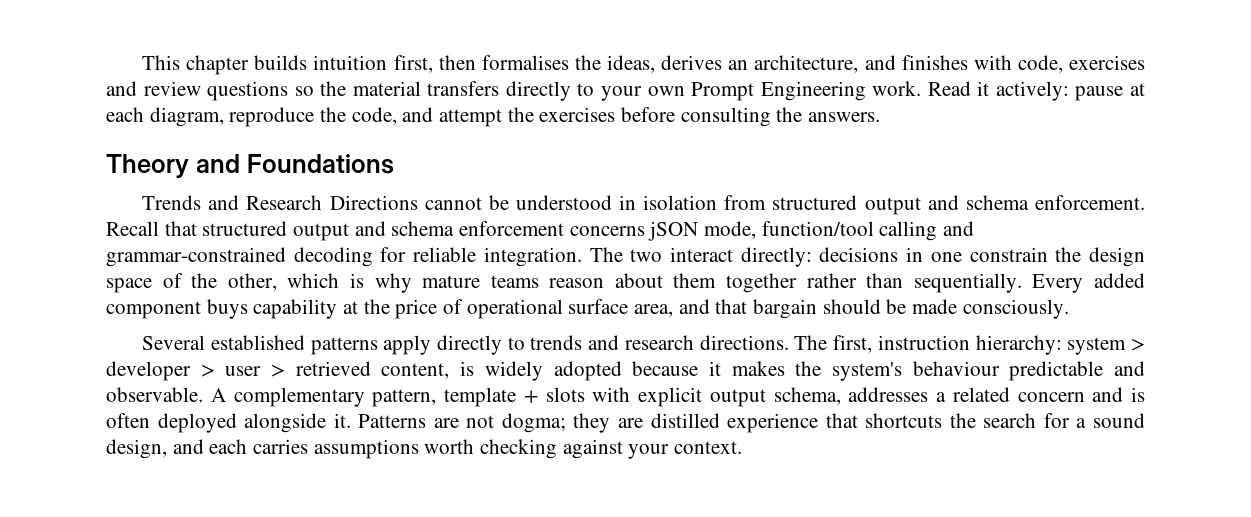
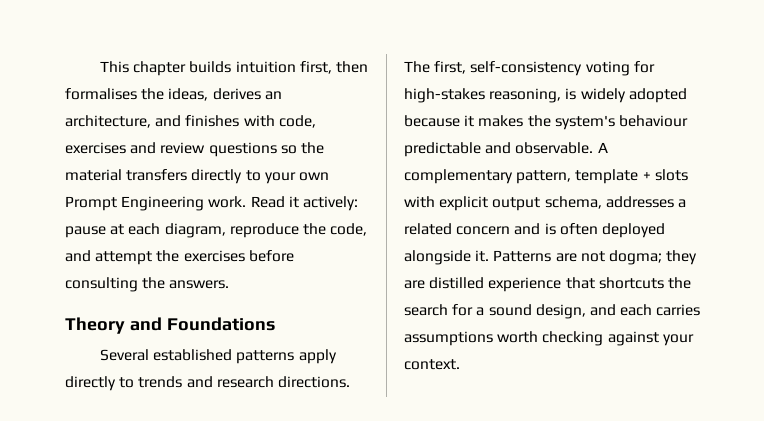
[142,195,1145,215] [106,221,975,241] [106,247,1145,267] [106,273,1145,293] [106,299,1069,319] // Trends and Research Directions cannot be understood in isolation from structured output and schema enforcement. Recall that structured output and schema enforcement concerns jSON mode, function/tool calling and grammar-constrained decoding for reliable integration. The two interact directly: decisions in one constrain the design space of the other, which is why mature teams reason about them together rather than sequentially. Every added component buys capability at the price of operational surface area, and that bargain should be made consciously. -> (275, 324) none
[877,335,1145,355] [106,361,450,381] instruction hierarchy: system > developer > user > retrieved content, -> [470,61,655,76] [404,88,562,103] self-consistency voting for high-stakes reasoning,

